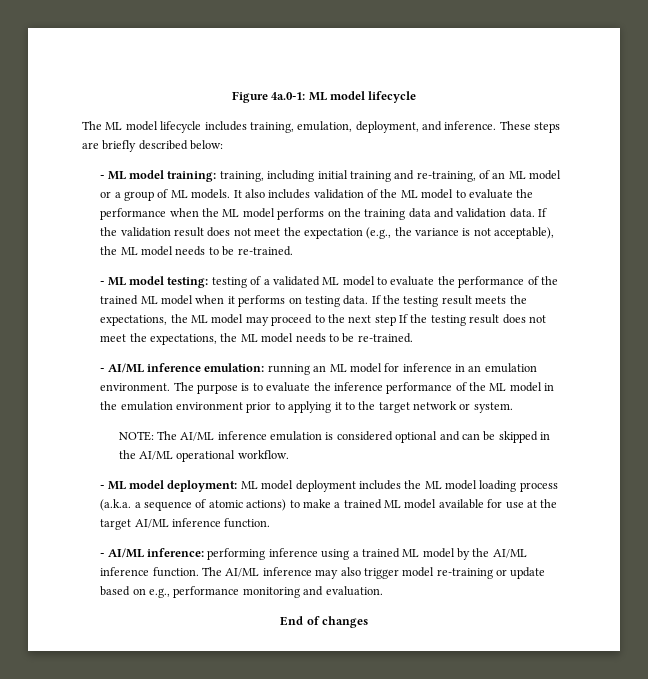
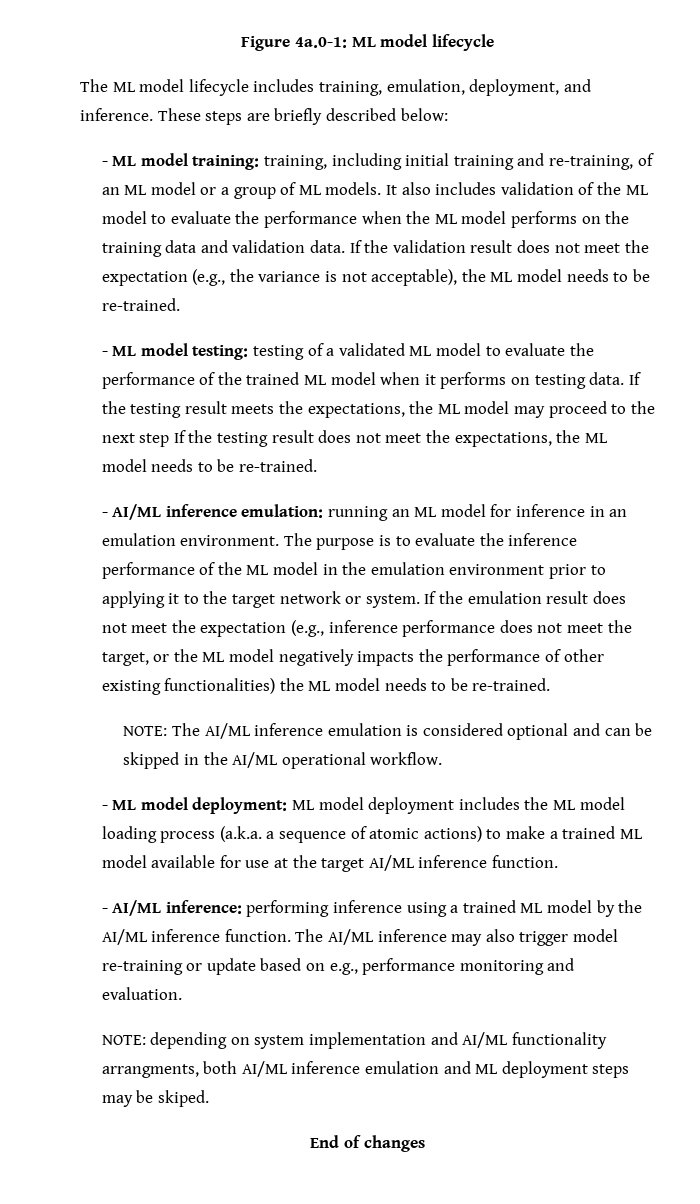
(513, 407) none -> [424,591,626,604] [101,620,632,637] [101,649,604,666] [101,678,551,695] If the emulation result does not meet the expectation (e.g., inference performance does not meet the target, or the ML model negatively impacts the performance of other existing functionalities) the ML model needs to be re-trained.
(383, 591) none -> [101,1032,607,1049] [101,1061,630,1078] [101,1090,209,1107] // NOTE: depending on system implementation and AI/ML functionality arrangments, both AI/ML inference emulation and ML deployment steps may be skiped.

